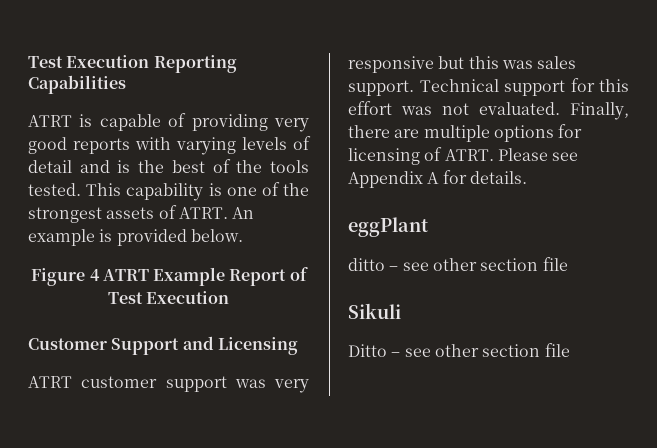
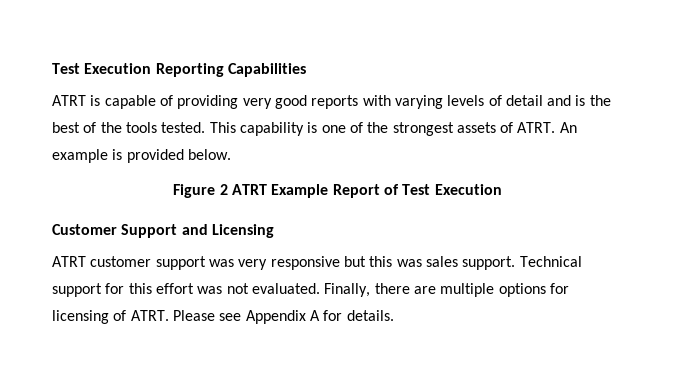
[89,269,100,281] 4 -> [219,184,228,195] 2
[348,217,428,237] [348,257,568,271] [348,303,401,319] [348,343,570,357] // eggPlant // ditto – see other section file // Sikuli // Ditto – see other section file -> (394, 315) none

